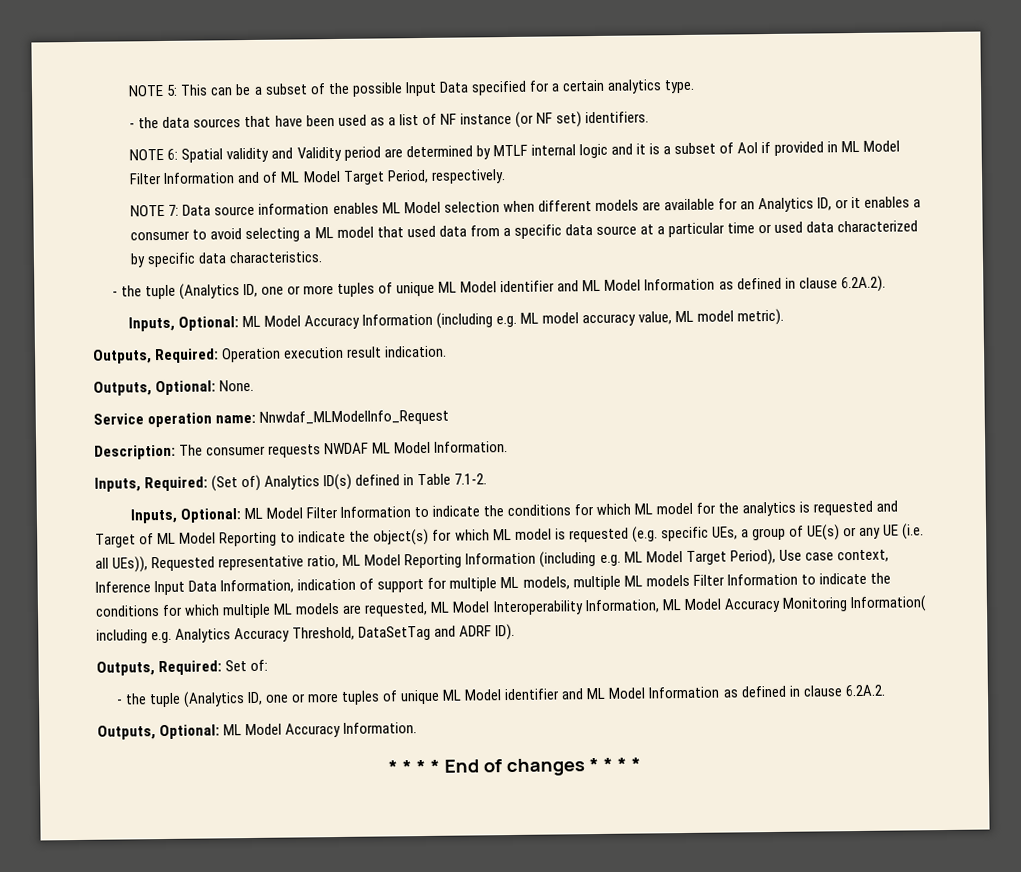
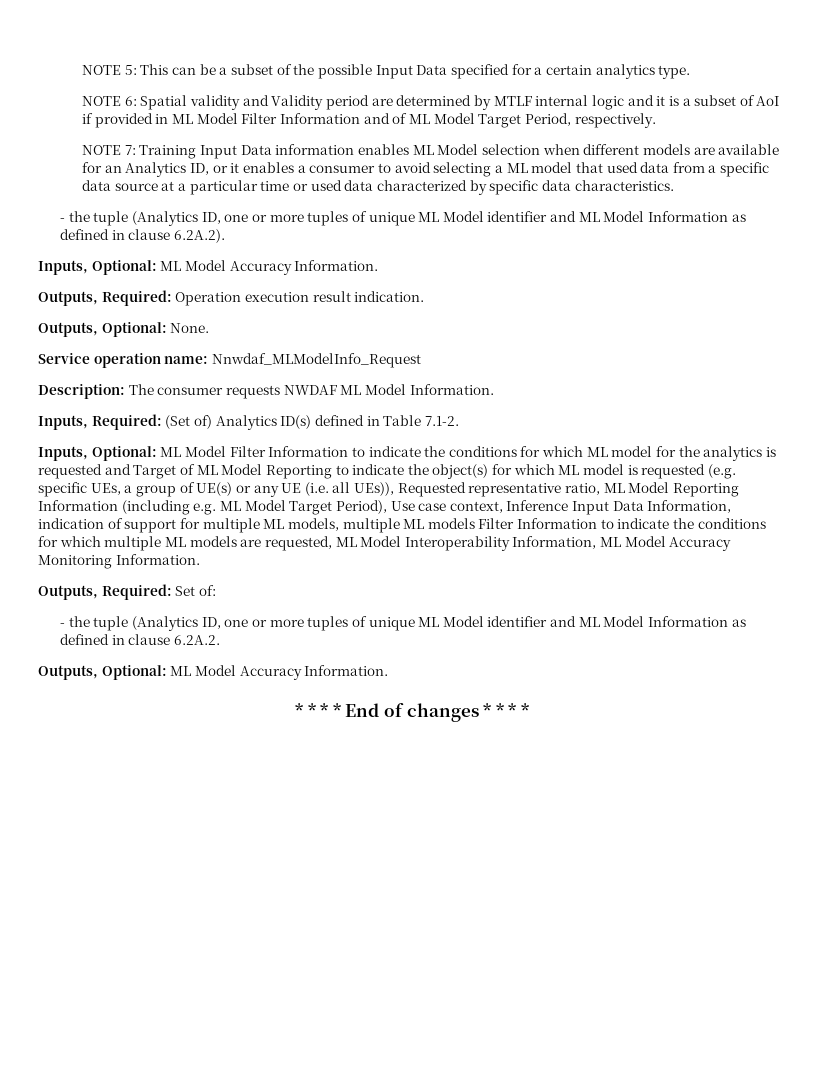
[129,111,650,129] // - the data sources that have been used as a list of NF instance (or NF set) identifiers. -> (691, 72) none
[182,204,256,216] Data source -> [139,145,272,159] Training Input Data
[361,308,785,329] Information (including e.g. ML model accuracy value, ML model metric). -> [294,260,379,271] Information.
[849,595,927,613] [96,623,516,644] Information( including e.g. Analytics Accuracy Threshold, DataSetTag and ADRF ID). -> [115,554,200,565] Information.

